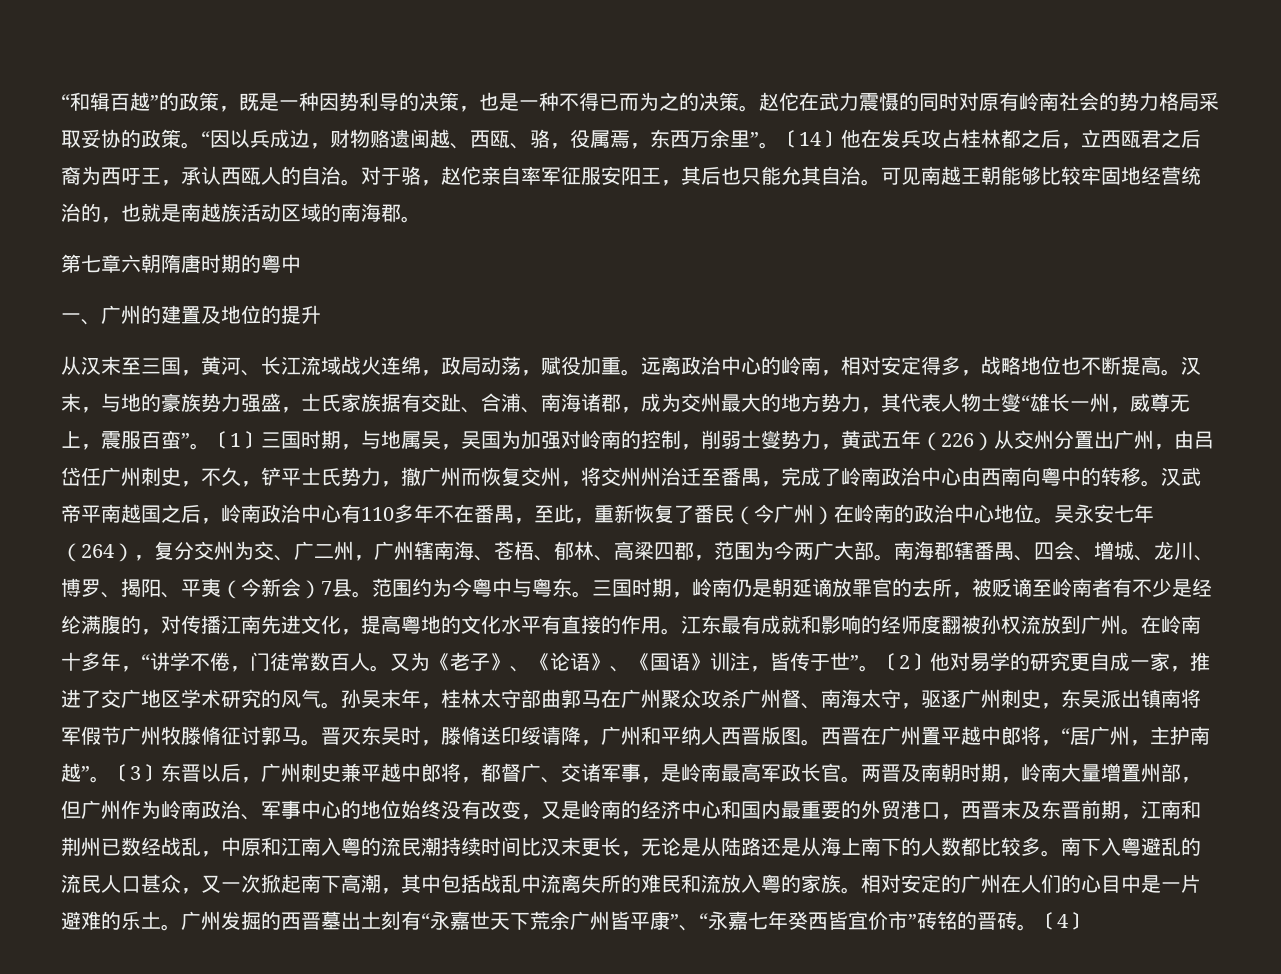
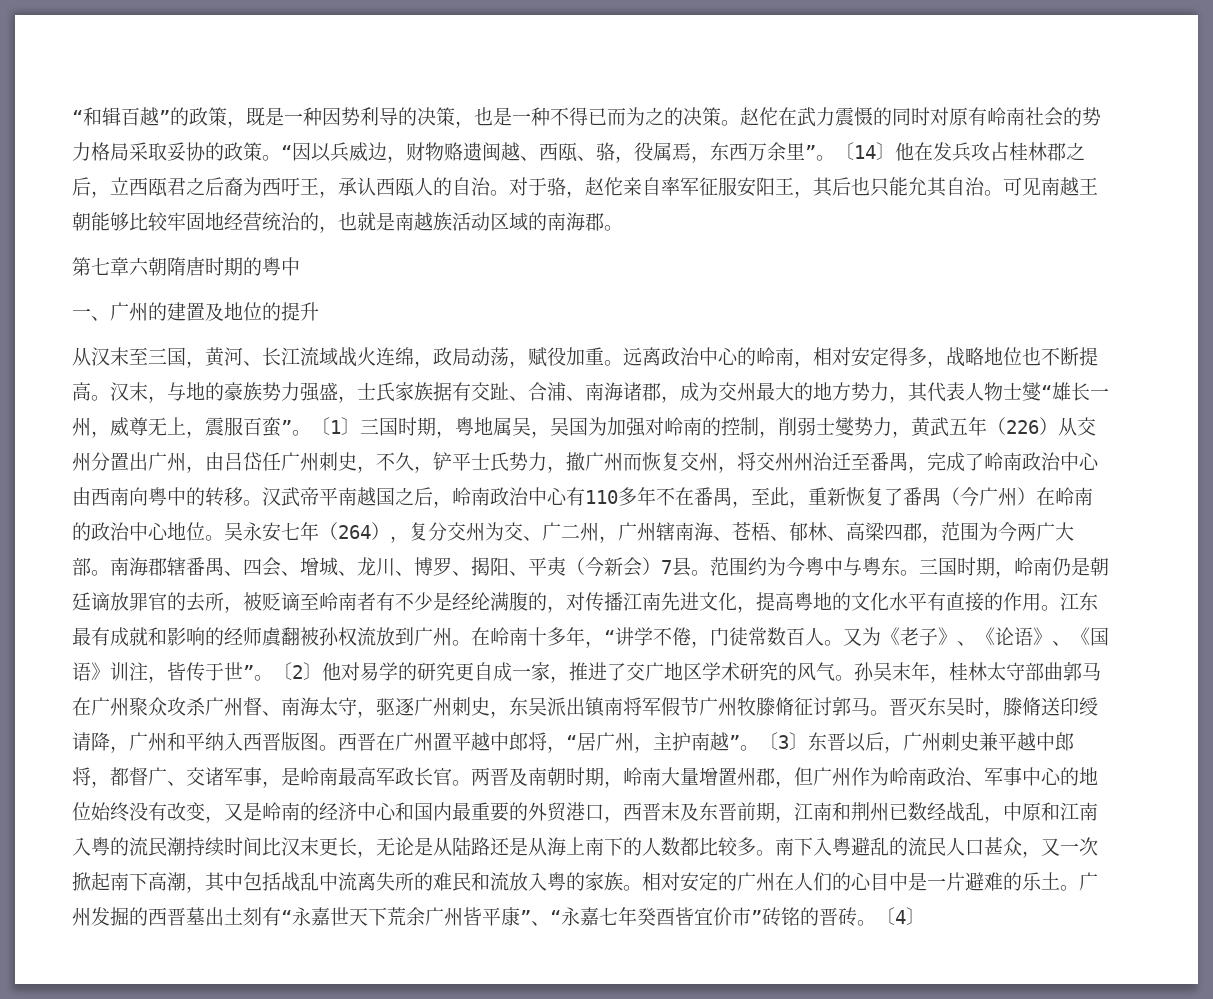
[270,129,290,148] 成 -> [349,142,368,162] 威
[1001,129,1021,148] 都 -> [1047,143,1066,161] 郡
[361,430,381,449] 与 -> [455,417,474,436] 粤
[714,505,734,523] 民 -> [922,487,941,506] 禺
[792,578,812,597] 延 -> [72,592,91,611] 廷
[921,615,941,634] 度 -> [262,627,282,647] 虞
[521,726,541,745] 绥 -> [1079,697,1098,716] 绶
[701,727,721,745] 人 -> [224,732,243,751] 入
[1161,763,1181,782] 部 -> [756,768,775,786] 郡
[808,912,828,930] 西 -> [656,907,675,926] 酉

